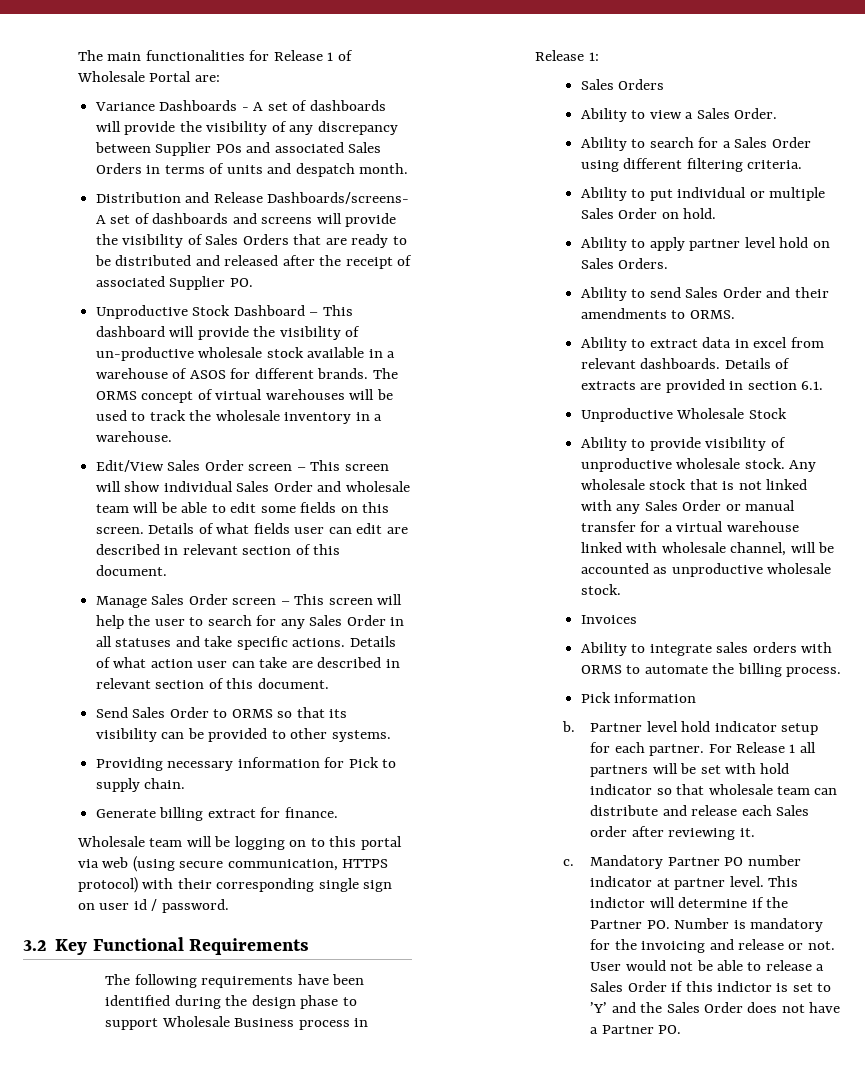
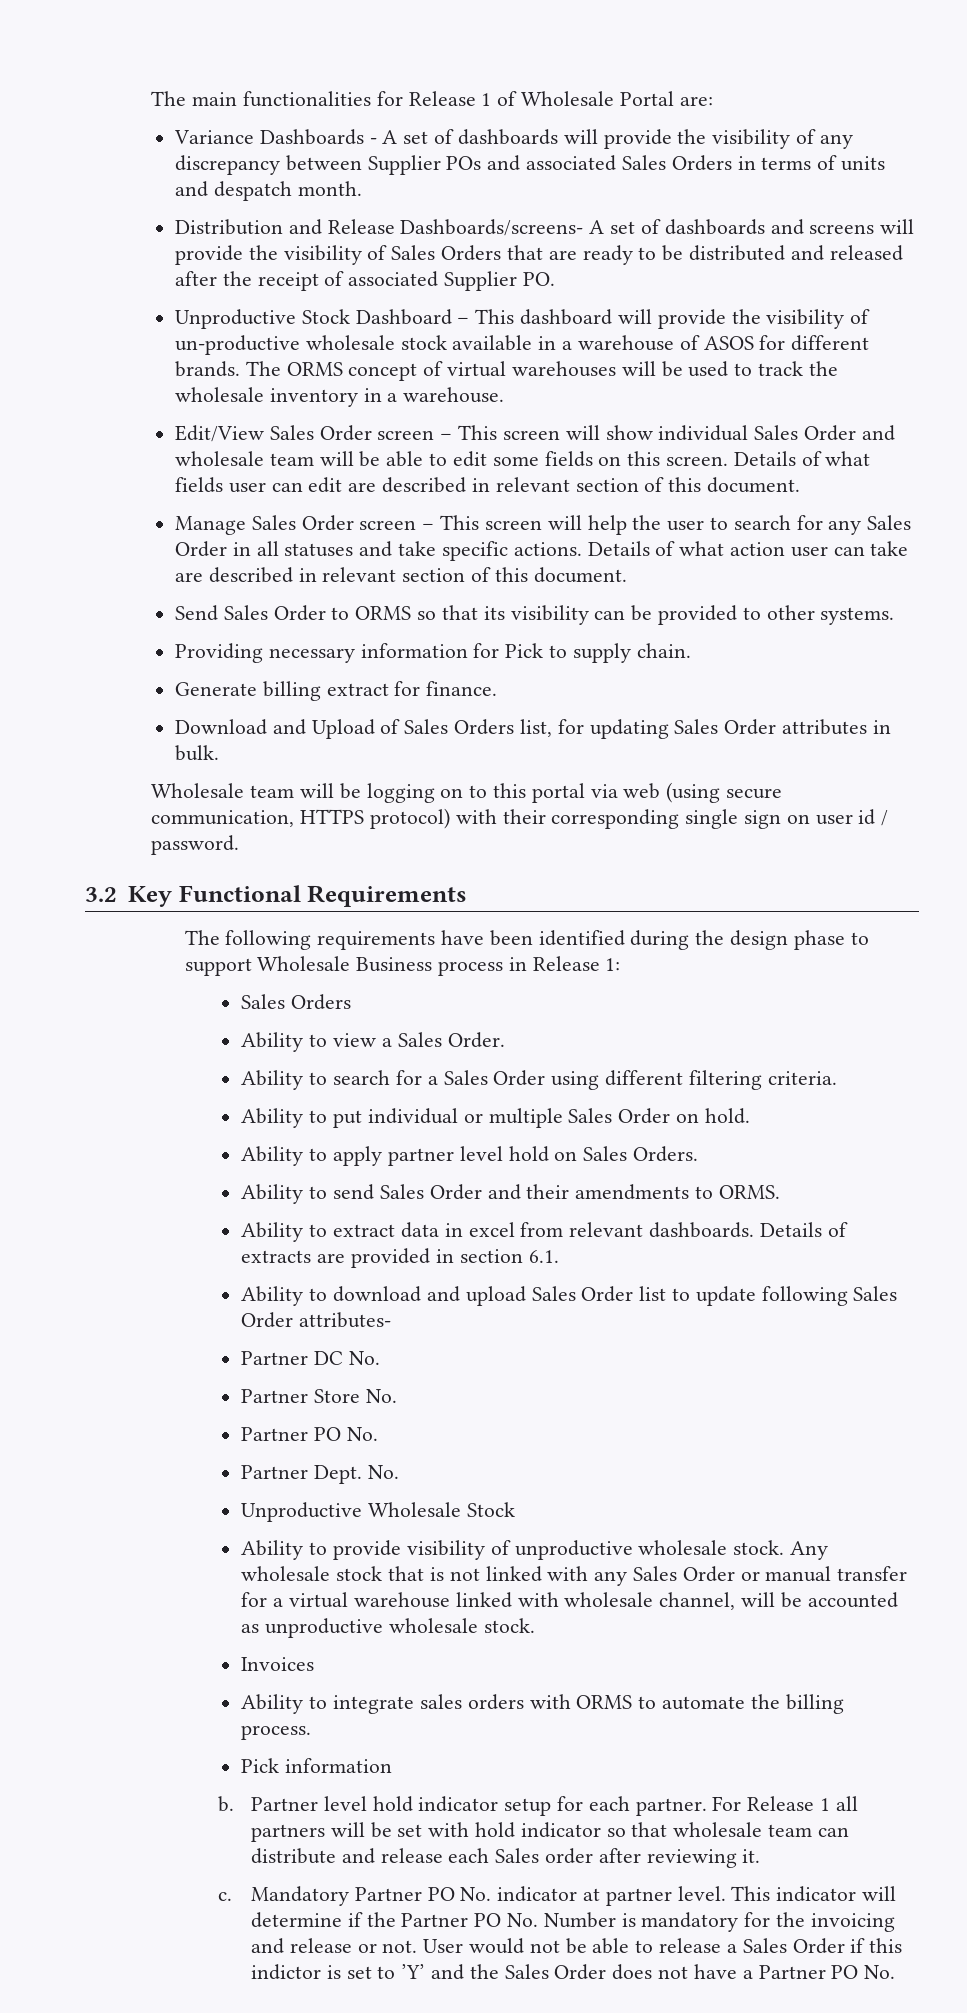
(338, 812) none -> [175,719,891,739] [175,745,220,761] // Download and Upload of Sales Orders list, for updating Sales Order attributes in bulk.
(824, 385) none -> [241,1286,898,1306] [241,1312,392,1328] [241,1351,381,1365] [241,1389,398,1403] [241,1427,379,1441] [241,1465,400,1484] // Ability to download and upload Sales Order list to update following Sales Order attributes- // Partner DC No. // Partner Store No. // Partner PO No. // Partner Dept. No.
[747,855,801,866] number -> [460,1887,492,1901] No.
[590,897,646,908] indictor -> [776,1886,857,1902] indicator
[646,920,670,929] PO. -> [474,1913,539,1927] PO No.
[658,1025,682,1034] PO. -> [831,1965,896,1979] PO No.

